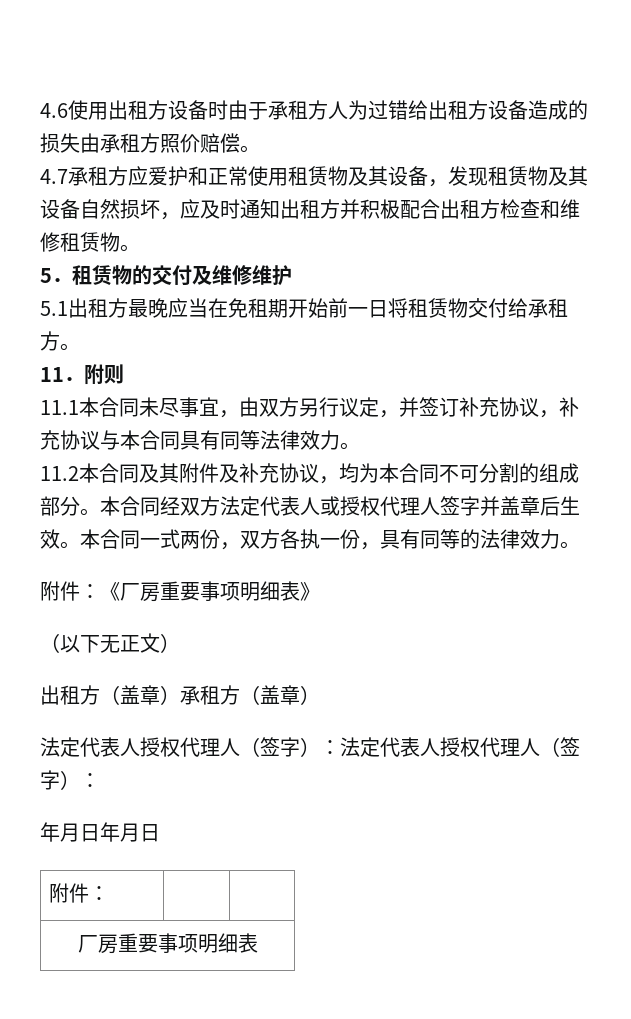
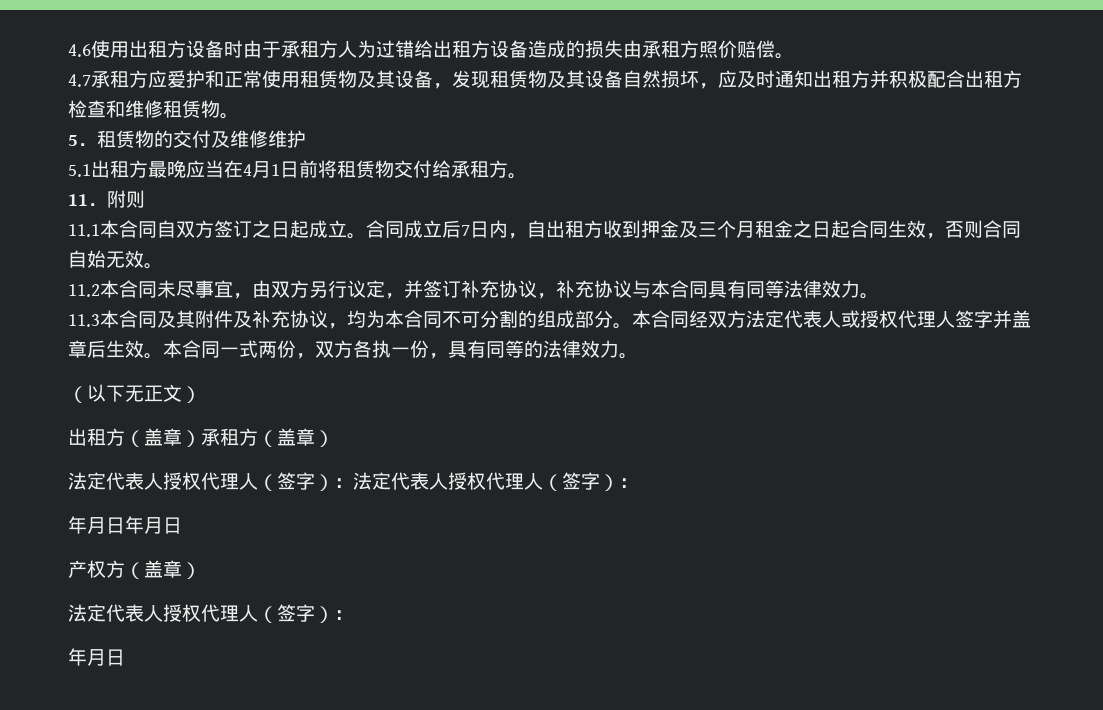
[228,298,388,318] 免租期开始前一日 -> [243,160,318,178] 4月1日前
(139, 407) none -> [157,220,1021,239] [68,250,163,269] [68,280,157,298] 自双方签订之日起成立。合同成立后7日内，自出租方收到押金及三个月租金之日起合同生效，否则合同自始无效。 // 11.2本合同
[40,466,79,481] 11.2 -> [68,314,100,327] 11.3
[40,581,320,602] // 附件：《厂房重要事项明细表》 -> (638, 356) none
[48,883,109,903] [77,933,258,954] // 附件： | | // 厂房重要事项明细表 -> [68,560,201,579] [68,604,353,623] [68,648,125,666] // 产权方（盖章） // 法定代表人授权代理人（签字）： // 年月日

